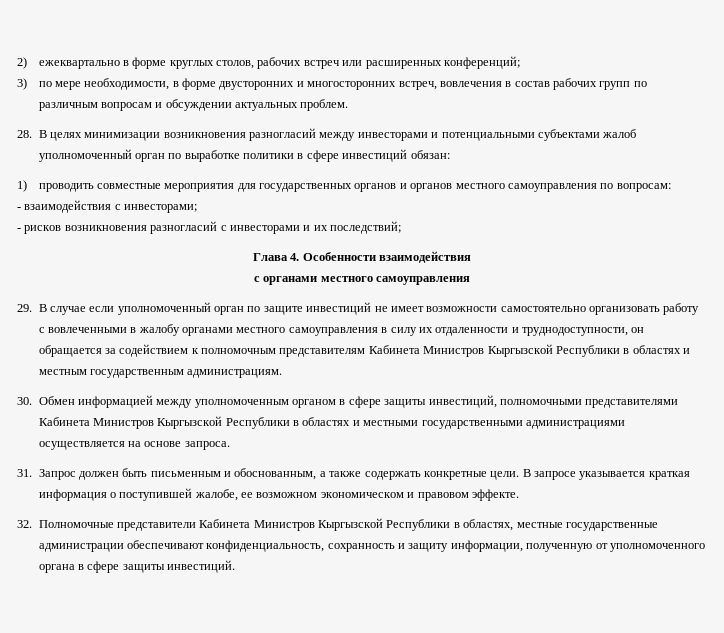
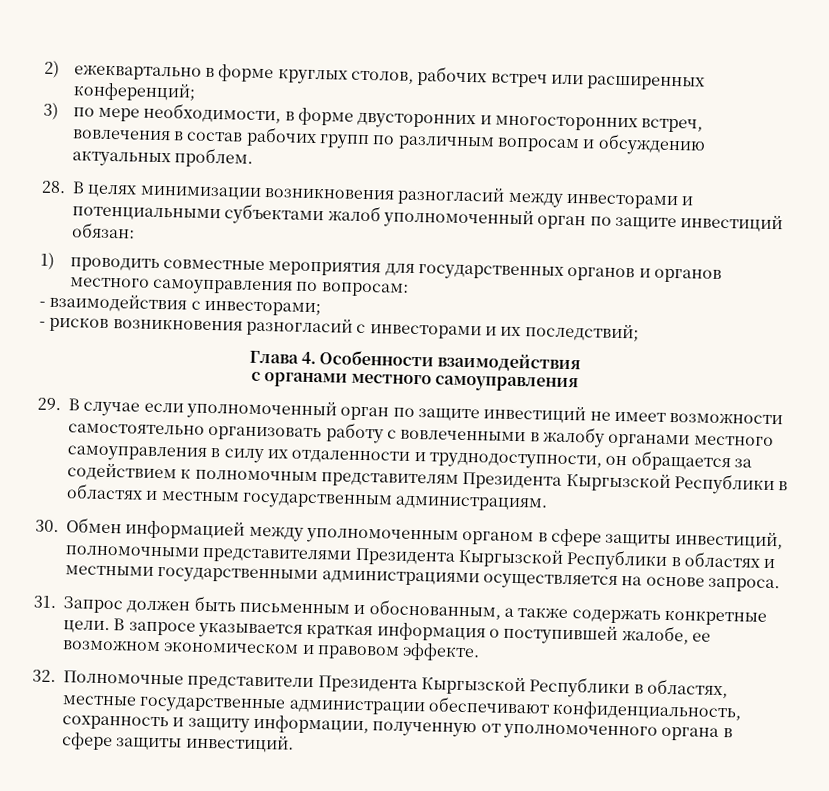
[165,99,232,111] обсуждении -> [597,133,706,156] обсуждению
[184,150,339,162] выработке политики в сфере -> [614,216,677,231] защите
[368,345,485,357] Кабинета Министров -> [462,471,563,490] Президента
[38,417,154,429] Кабинета Министров -> [354,547,455,566] Президента
[199,519,315,531] Кабинета Министров -> [317,675,418,694] Президента

